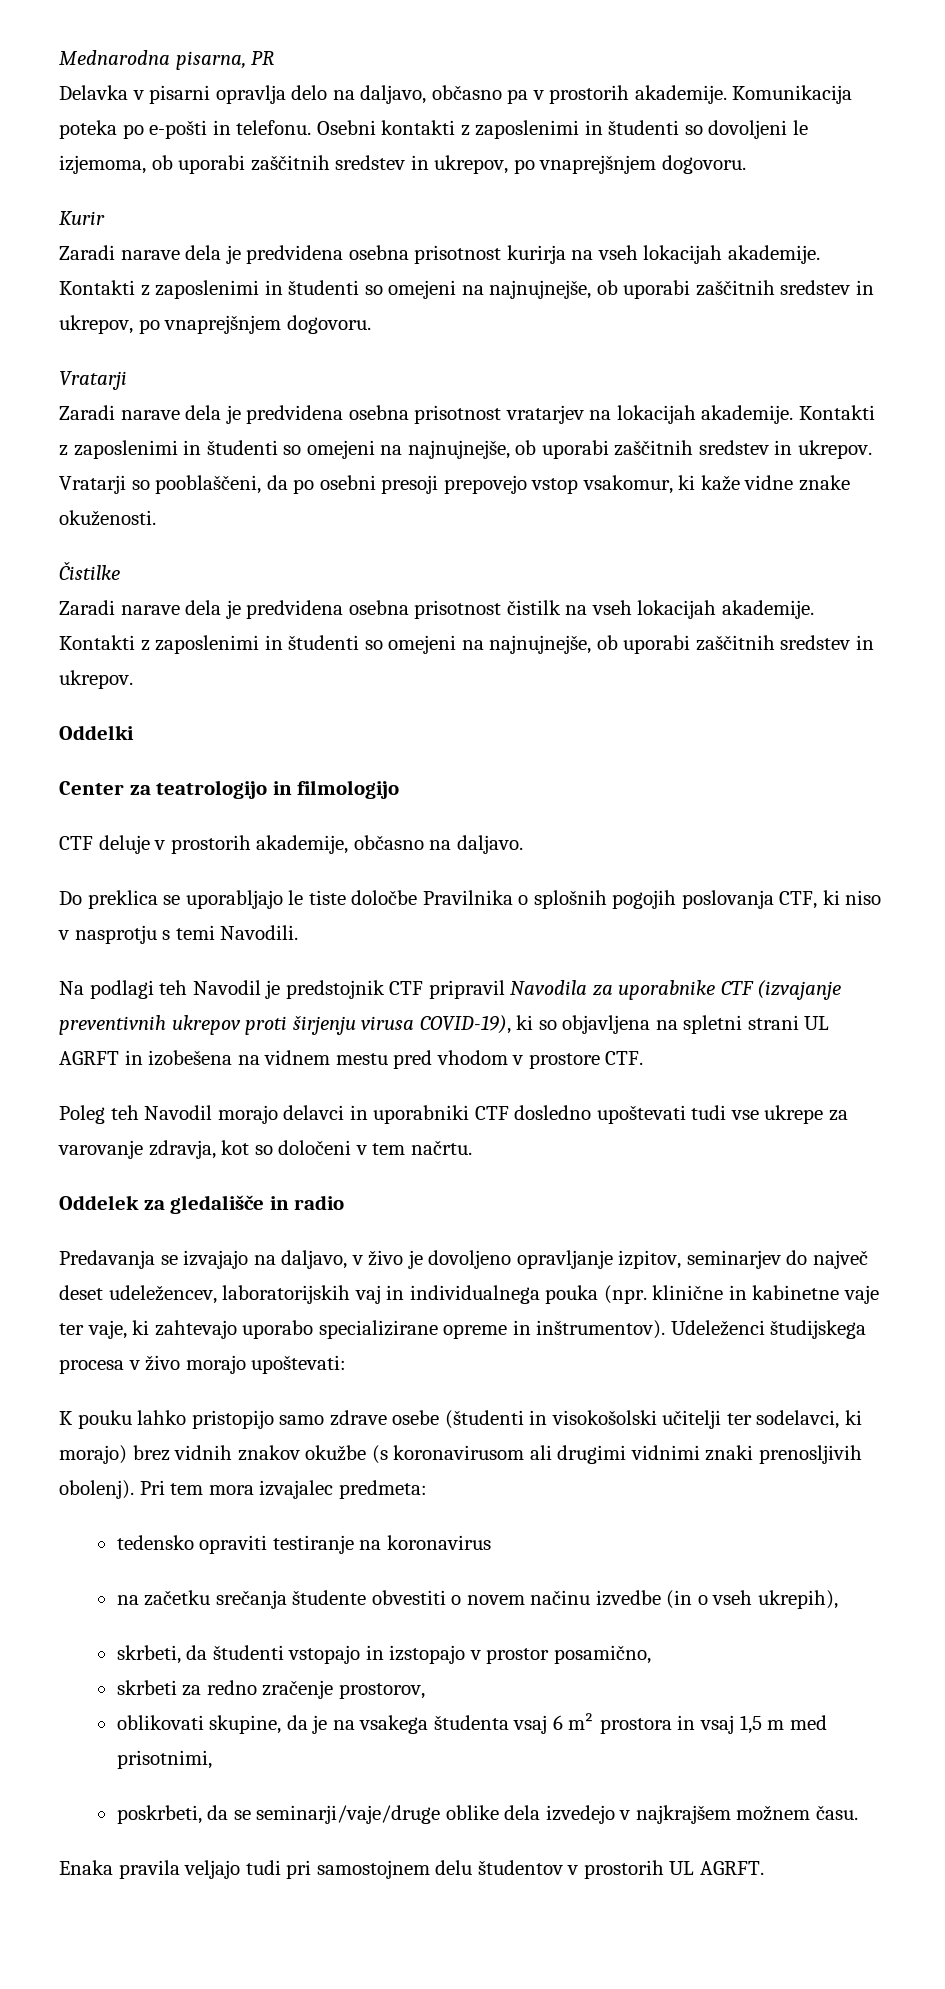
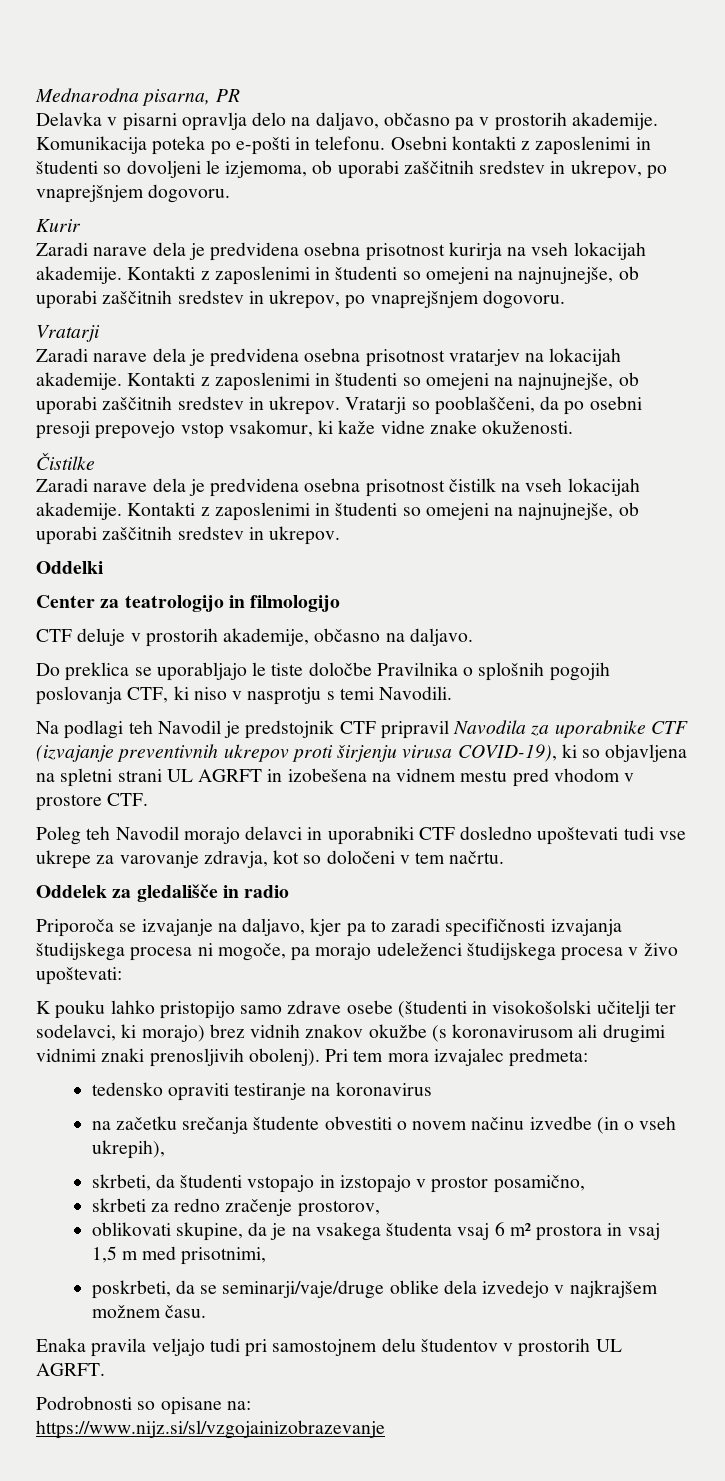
[59,1250,868,1269] [59,1285,879,1304] [59,1320,765,1339] Predavanja se izvajajo na daljavo, v živo je dovoljeno opravljanje izpitov, seminarjev do največ deset udeležencev, laboratorijskih vaj in individualnega pouka (npr. klinične in kabinetne vaje ter vaje, ki zahtevajo uporabo specializirane opreme in inštrumentov). Udeleženci -> [36,918,622,937] [36,942,462,961] Priporoča se izvajanje na daljavo, kjer pa to zaradi specifičnosti izvajanja študijskega procesa ni mogoče, pa morajo udeleženci
[185,1355,246,1374] morajo -> (678, 949) none
(764, 1868) none -> [36,1396,251,1415] [36,1420,385,1439] // Podrobnosti so opisane na: // https://www.nijz.si/sl/vzgojainizobrazevanje

